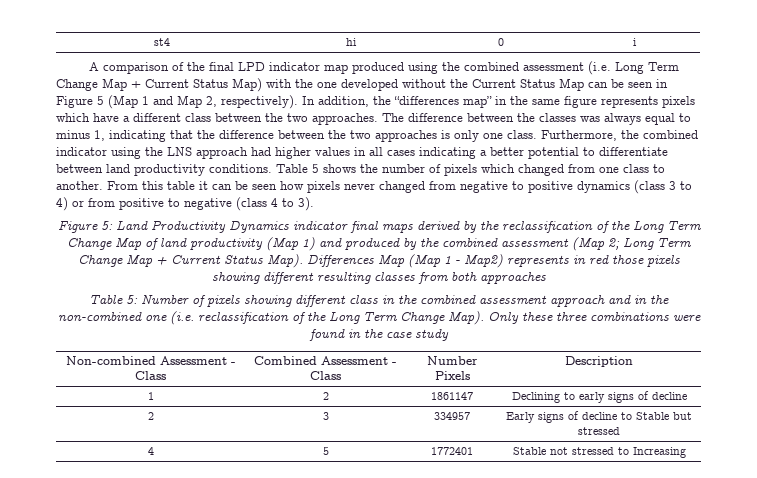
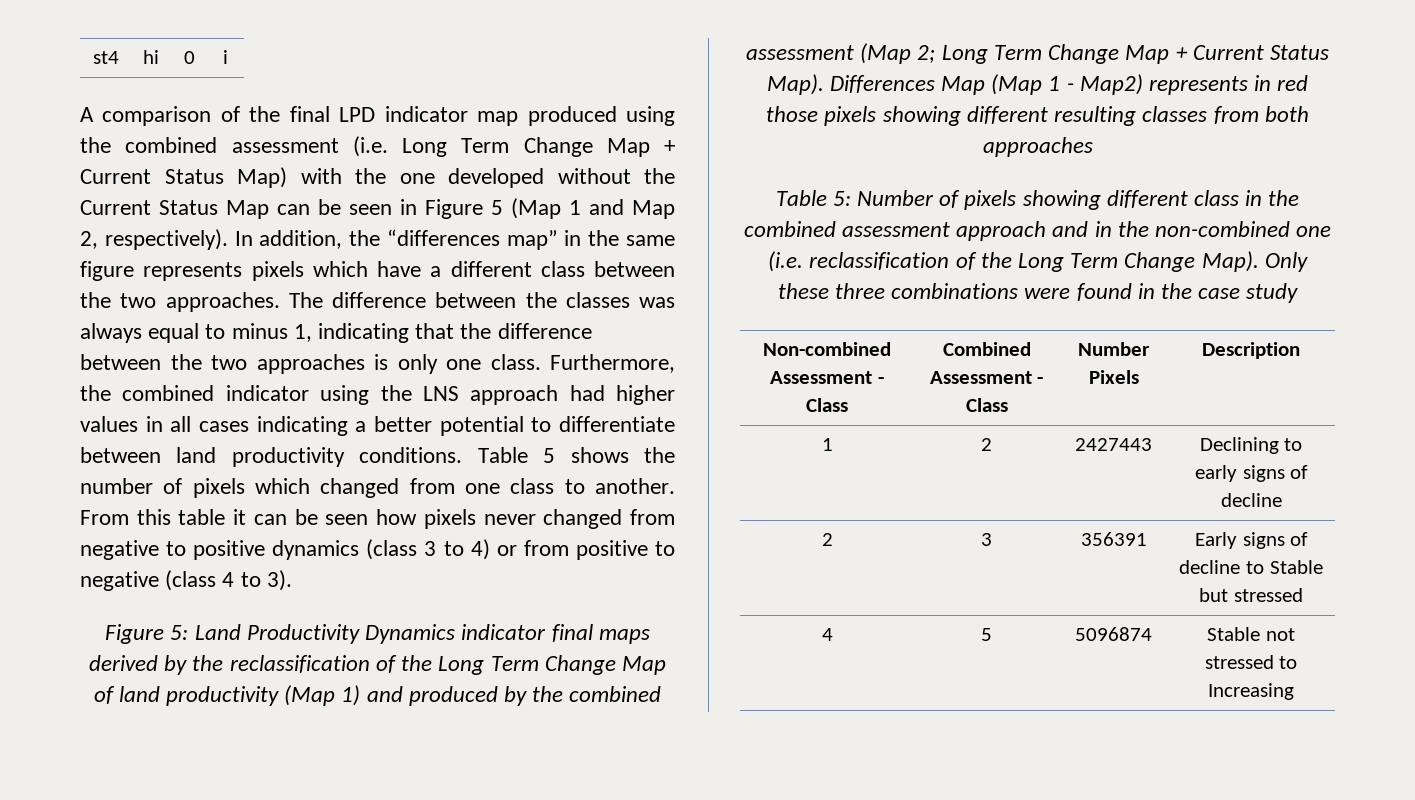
[431,392,473,400] 1861147 -> [1075,438,1152,451] 2427443
[434,412,470,420] 334957 -> [1080,532,1147,546] 356391
[431,447,473,455] 1772401 -> [1075,627,1152,641] 5096874

